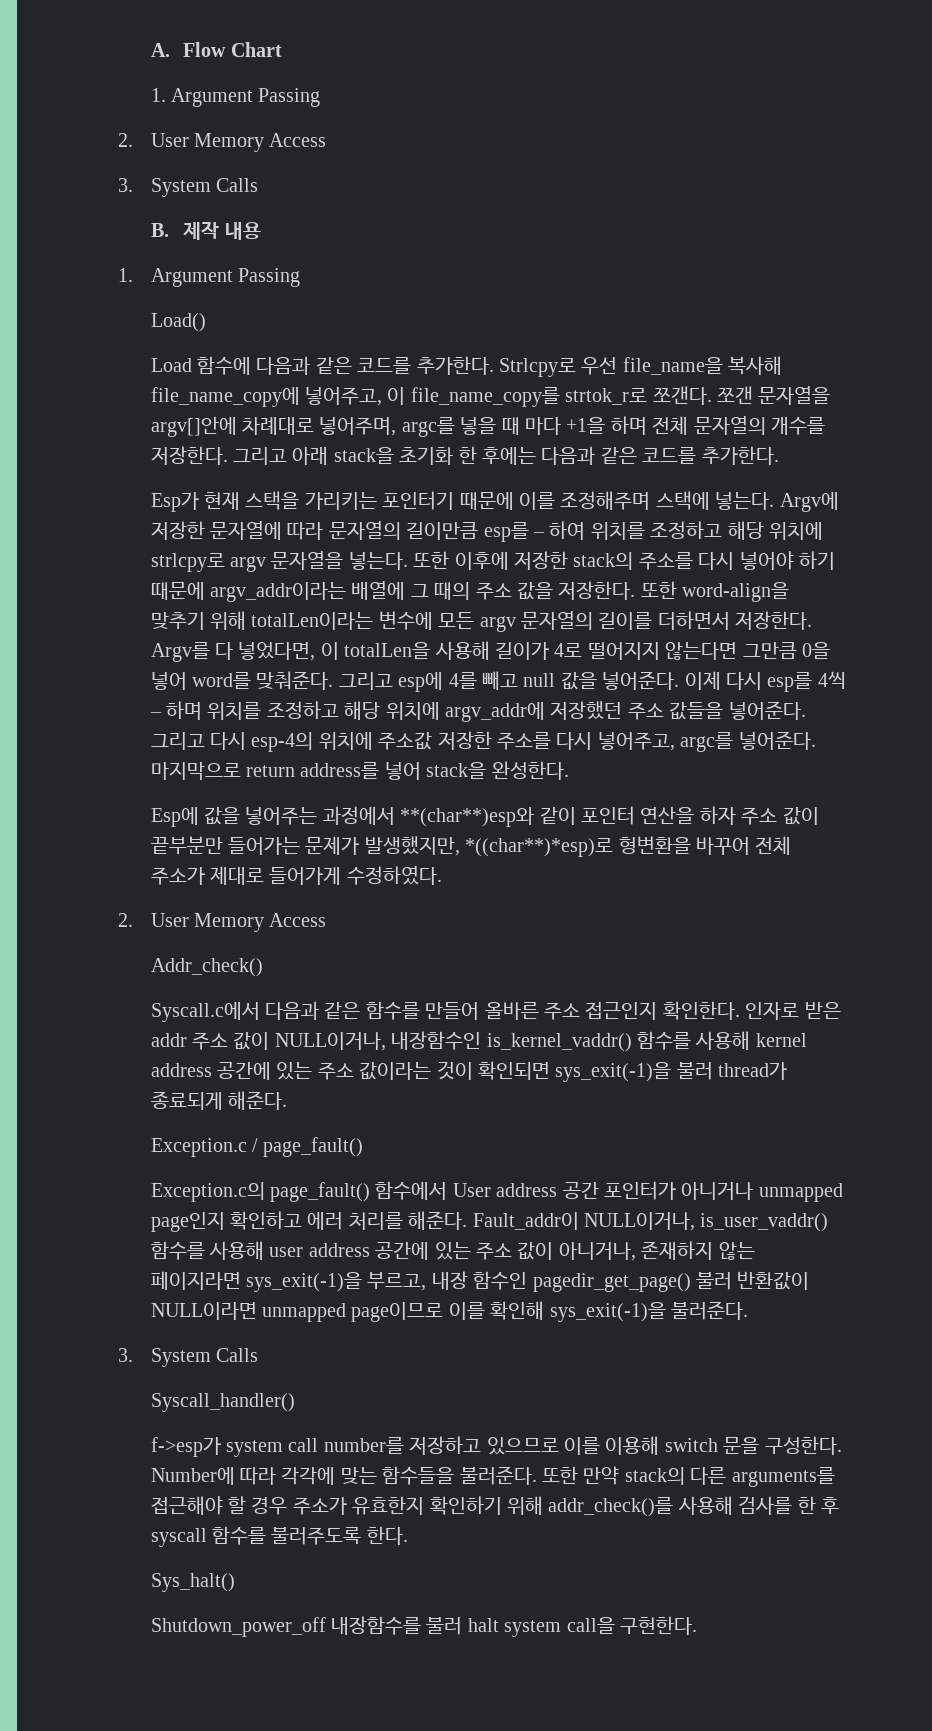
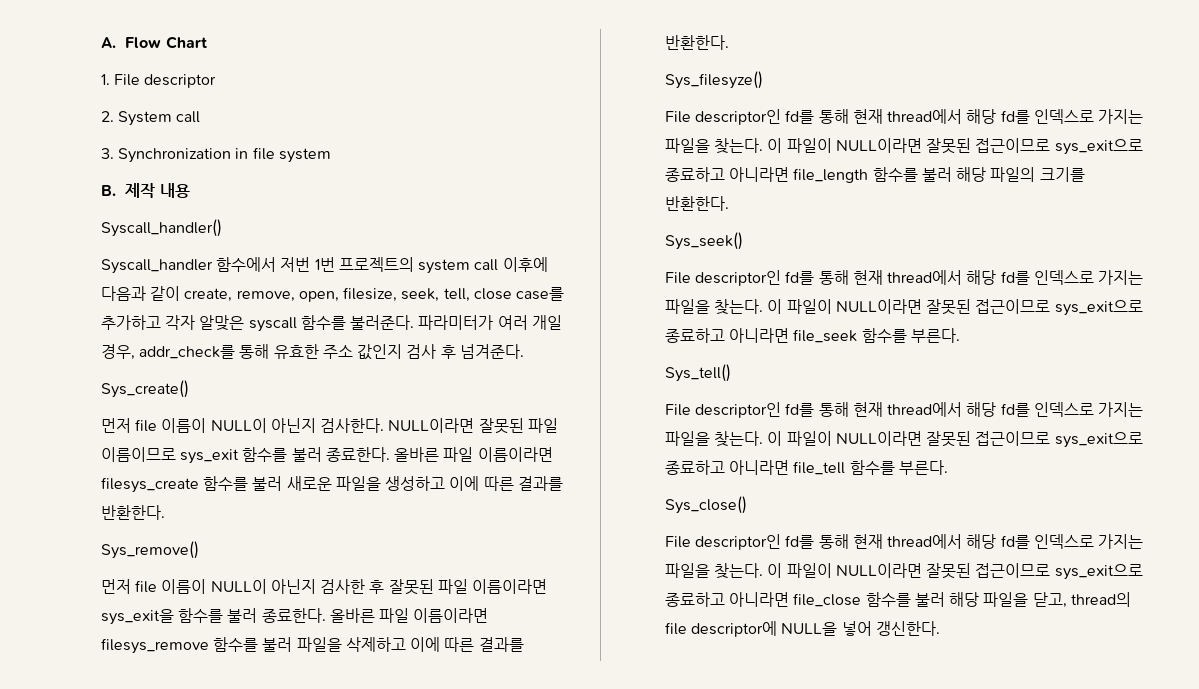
[170,88,321,107] [117,133,327,152] [117,178,258,197] [150,221,261,240] [117,268,300,287] [150,313,206,332] [150,356,783,377] [150,386,831,407] [150,416,825,437] [150,446,779,465] [150,491,839,512] [150,521,823,542] [150,551,835,572] [150,581,790,602] [150,611,813,632] [150,641,830,662] [150,671,846,692] [149,701,806,722] [150,731,816,752] [150,761,569,780] [150,806,819,827] [150,836,792,857] [150,865,442,885] [117,913,327,932] [150,958,263,977] [150,1001,841,1022] [150,1031,807,1052] [150,1061,788,1082] [150,1091,287,1110] [150,1137,364,1157] [150,1181,843,1202] [150,1211,829,1232] [150,1241,755,1261] [150,1271,810,1292] [150,1301,748,1322] [117,1348,258,1367] [150,1393,295,1412] [150,1436,842,1457] [150,1466,835,1487] [150,1496,839,1517] [150,1526,408,1547] [150,1573,235,1592] [150,1616,697,1637] Argument Passing // 2. User Memory Access // 3. System Calls // B. 제작 내용 // 1. Argument Passing // Load() // Load 함수에 다음과 같은 코드를 추가한다. Strlcpy로 우선 file_name을 복사해 file_name_copy에 넣어주고, 이 file_name_copy를 strtok_r로 쪼갠다. 쪼갠 문자열을 argv[]안에 차례대로 넣어주며, argc를 넣을 때 마다 +1을 하며 전체 문자열의 개수를 저장한다. 그리고 아래 stack을 초기화 한 후에는 다음과 같은 코드를 추가한다. // Esp가 현재 스택을 가리키는 포인터기 때문에 이를 조정해주며 스택에 넣는다. Argv에 저장한 문자열에 따라 문자열의 길이만큼 esp를 – 하여 위치를 조정하고 해당 위치에 strlcpy로 argv 문자열을 넣는다. 또한 이후에 저장한 stack의 주소를 다시 넣어야 하기 때문에 argv_addr이라는 배열에 그 때의 주소 값을 저장한다. 또한 word-align을 맞추기 위해 totalLen이라는 변수에 모든 argv 문자열의 길이를 더하면서 저장한다. Argv를 다 넣었다면, 이 totalLen을 사용해 길이가 4로 떨어지지 않는다면 그만큼 0을 넣어 word를 맞춰준다. 그리고 esp에 4를 빼고 null 값을 넣어준다. 이제 다시 esp를 4씩 – 하며 위치를 조정하고 해당 위치에 argv_addr에 저장했던 주소 값들을 넣어준다. 그리고 다시 esp-4의 위치에 주소값 저장한 주소를 다시 넣어주고, argc를 넣어준다. 마지막으로 return address를 넣어 stack을 완성한다. // Esp에 값을 넣어주는 과정에서 **(char**)esp와 같이 포인터 연산을 하자 주소 값이 끝부분만 들어가는 문제가 발생했지만, *((char**)*esp)로 형변환을 바꾸어 전체 주소가 제대로 들어가게 수정하였다. // 2. User Memory Access // Addr_check() // Syscall.c에서 다음과 같은 함수를 만들어 올바른 주소 접근인지 확인한다. 인자로 받은 addr 주소 값이 NULL이거나, 내장함수인 is_kernel_vaddr() 함수를 사용해 kernel address 공간에 있는 주소 값이라는 것이 확인되면 sys_exit(-1)을 불러 thread가 종료되게 해준다. // Exception.c / page_fault() // Exception.c의 page_fault() 함수에서 User address 공간 포인터가 아니거나 unmapped page인지 확인하고 에러 처리를 해준다. Fault_addr이 NULL이거나, is_user_vaddr() 함수를 사용해 user address 공간에 있는 주소 값이 아니거나, 존재하지 않는 페이지라면 sys_exit(-1)을 부르고, 내장 함수인 pagedir_get_page() 불러 반환값이 NULL이라면 unmapped page이므로 이를 확인해 sys_exit(-1)을 불러준다. // 3. System Calls // Syscall_handler() // f->esp가 system call number를 저장하고 있으므로 이를 이용해 switch 문을 구성한다. Number에 따라 각각에 맞는 함수들을 불러준다. 또한 만약 stack의 다른 arguments를 접근해야 할 경우 주소가 유효한지 확인하기 위해 addr_check()를 사용해 검사를 한 후 syscall 함수를 불러주도록 한다. // Sys_halt() // Shutdown_power_off 내장함수를 불러 halt system call을 구현한다. -> [113,74,217,88] [100,111,201,126] [100,147,331,163] [100,183,190,198] [100,219,222,237] [100,257,548,274] [100,286,565,302] [100,315,563,332] [100,344,525,360] [100,380,189,398] [100,418,559,434] [100,447,553,464] [100,476,564,493] [100,505,165,520] [100,541,199,559] [100,579,548,595] [100,608,489,625] [100,637,524,654] [664,35,729,50] [664,71,763,89] [664,109,1144,125] [664,138,1143,155] [664,167,1085,183] [664,196,729,211] [664,232,743,250] [664,270,1144,286] [664,299,1143,316] [664,328,960,343] [664,364,731,382] [664,402,1144,418] [664,431,1143,448] [664,460,948,475] [664,496,747,514] [664,534,1144,550] [664,563,1143,580] [664,592,1132,608] [664,621,940,637] File descriptor // 2. System call // 3. Synchronization in file system // B. 제작 내용 // Syscall_handler() // Syscall_handler 함수에서 저번 1번 프로젝트의 system call 이후에 다음과 같이 create, remove, open, filesize, seek, tell, close case를 추가하고 각자 알맞은 syscall 함수를 불러준다. 파라미터가 여러 개일 경우, addr_check를 통해 유효한 주소 값인지 검사 후 넘겨준다. // Sys_create() // 먼저 file 이름이 NULL이 아닌지 검사한다. NULL이라면 잘못된 파일 이름이므로 sys_exit 함수를 불러 종료한다. 올바른 파일 이름이라면 filesys_create 함수를 불러 새로운 파일을 생성하고 이에 따른 결과를 반환한다. // Sys_remove() // 먼저 file 이름이 NULL이 아닌지 검사한 후 잘못된 파일 이름이라면 sys_exit을 함수를 불러 종료한다. 올바른 파일 이름이라면 filesys_remove 함수를 불러 파일을 삭제하고 이에 따른 결과를 반환한다. // Sys_filesyze() // File descriptor인 fd를 통해 현재 thread에서 해당 fd를 인덱스로 가지는 파일을 찾는다. 이 파일이 NULL이라면 잘못된 접근이므로 sys_exit으로 종료하고 아니라면 file_length 함수를 불러 해당 파일의 크기를 반환한다. // Sys_seek() // File descriptor인 fd를 통해 현재 thread에서 해당 fd를 인덱스로 가지는 파일을 찾는다. 이 파일이 NULL이라면 잘못된 접근이므로 sys_exit으로 종료하고 아니라면 file_seek 함수를 부른다. // Sys_tell() // File descriptor인 fd를 통해 현재 thread에서 해당 fd를 인덱스로 가지는 파일을 찾는다. 이 파일이 NULL이라면 잘못된 접근이므로 sys_exit으로 종료하고 아니라면 file_tell 함수를 부른다. // Sys_close() // File descriptor인 fd를 통해 현재 thread에서 해당 fd를 인덱스로 가지는 파일을 찾는다. 이 파일이 NULL이라면 잘못된 접근이므로 sys_exit으로 종료하고 아니라면 file_close 함수를 불러 해당 파일을 닫고, thread의 file descriptor에 NULL을 넣어 갱신한다.

